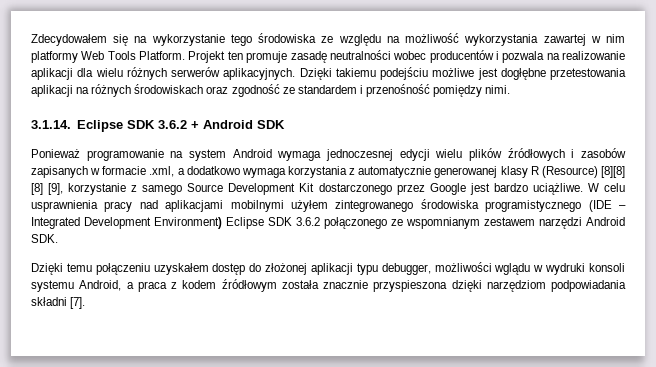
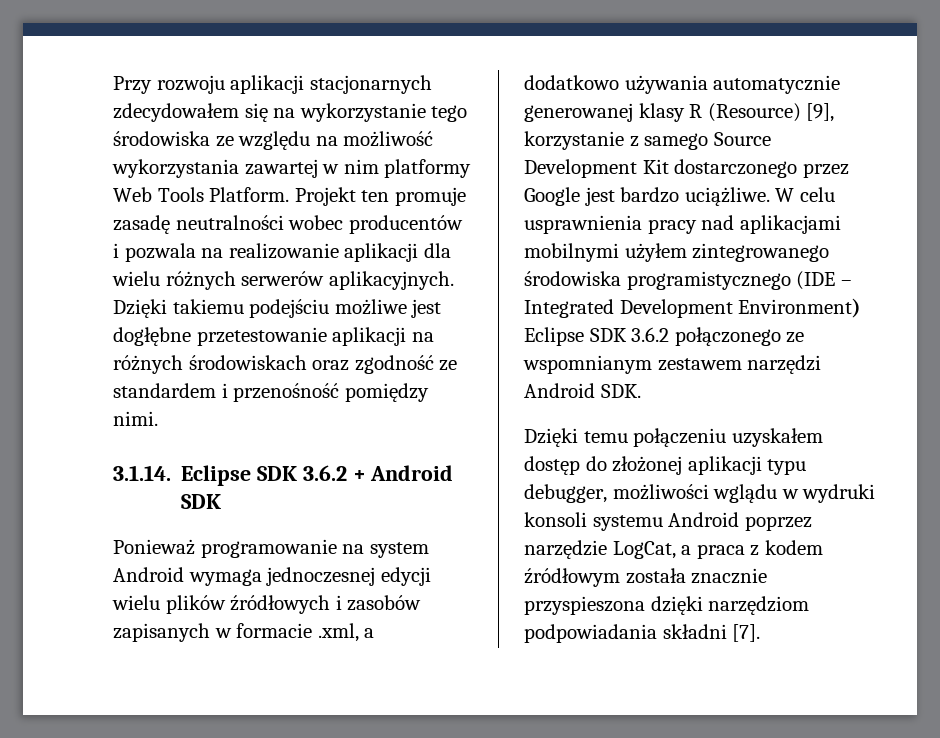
[31,34,107,46] Zdecydowałem -> [113,75,432,94] [113,103,239,122] Przy rozwoju aplikacji stacjonarnych zdecydowałem
[550,68,626,80] przetestowania -> [196,327,327,346] przetestowanie
[241,166,356,178] wymaga korzystania z -> [624,75,708,94] używania
[601,166,626,178] [31,183,43,195] [8][8] [8] -> (801, 112) none
[79,280,122,291] Android, -> [668,512,812,531] [524,540,676,559] Android poprzez narzędzie LogCat,

